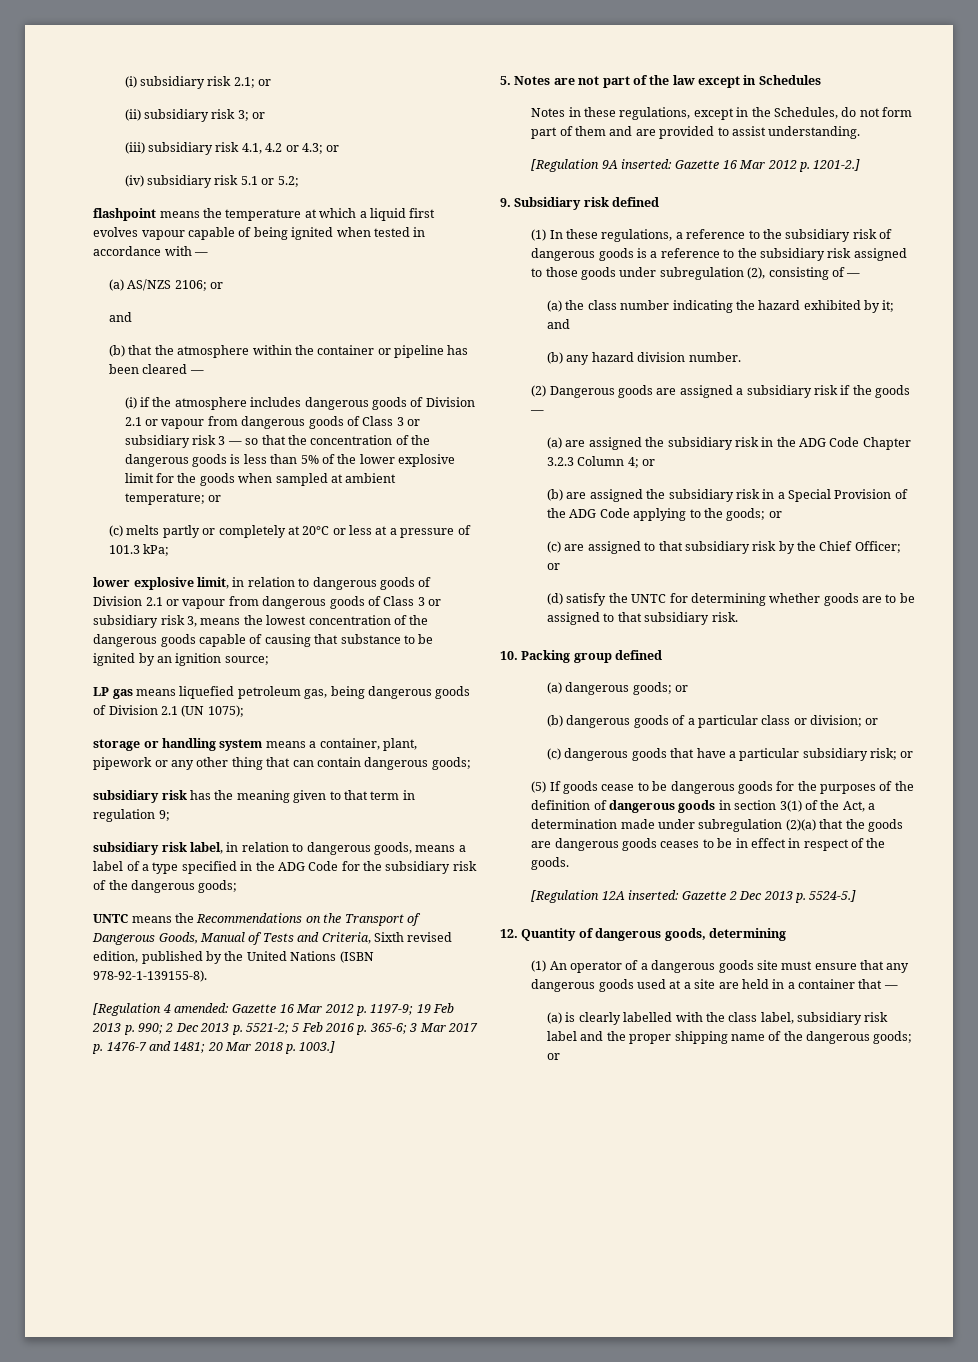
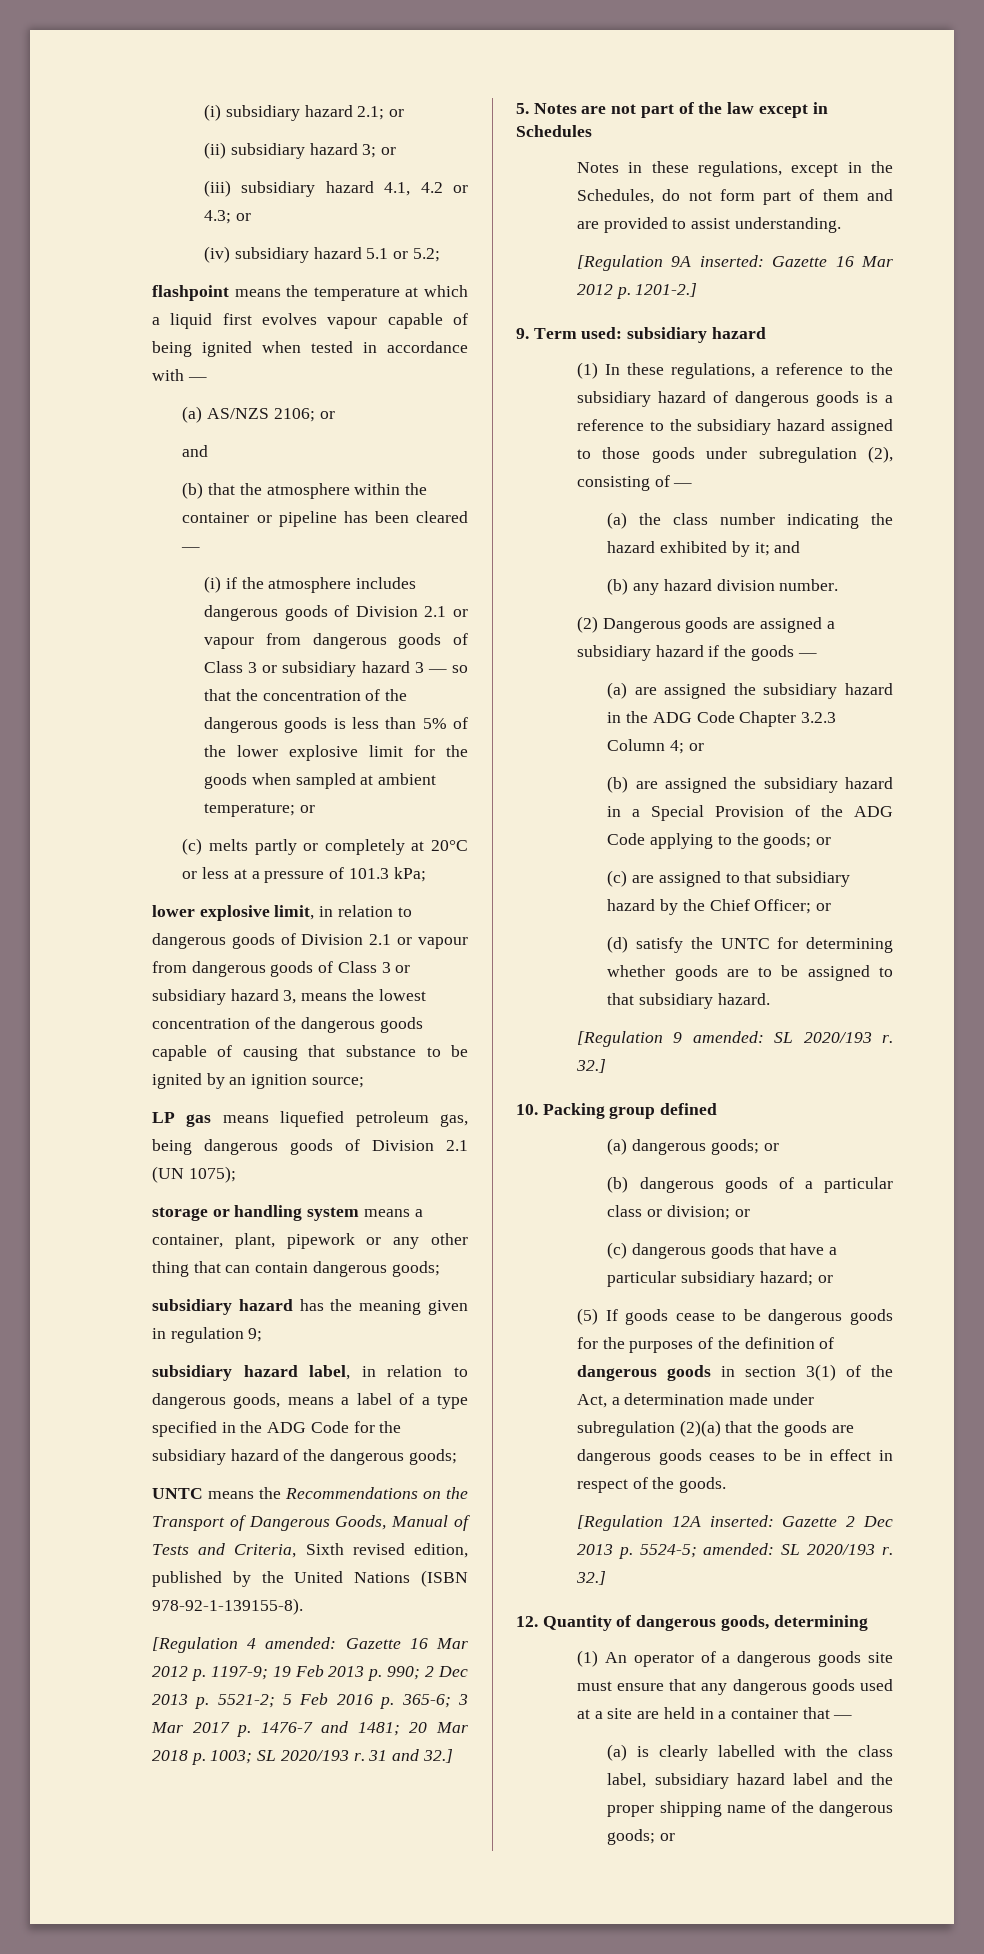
[207,76,232,86] risk -> [304,105,353,117] hazard
[211,109,236,119] risk -> [309,143,358,155] hazard
[215,142,240,152] risk -> [325,181,374,193] hazard
[214,175,239,185] risk -> [313,247,362,259] hazard
[192,435,217,445] risk -> [361,661,410,673] hazard
[160,615,185,625] risk -> [230,989,279,1001] hazard
[161,790,187,800] risk -> [238,1299,293,1311] hazard
[329,790,400,800] to that term -> (468, 1307) none
[161,842,187,852] risk -> [243,1365,298,1377] hazard
[452,861,477,871] risk -> [230,1449,279,1461] hazard
[299,1041,336,1053] 1003.] -> [210,1749,453,1764] 1003; SL 2020/193 r. 31 and 32.]
[514,197,660,210] Subsidiary risk defined -> [533,327,766,343] Term used: subsidiary hazard
[852,229,877,239] risk -> [657,391,706,403] hazard
[827,248,852,258] risk -> [777,419,826,431] hazard
[813,385,838,395] risk -> [655,645,704,657] hazard
[734,437,759,447] risk -> [845,683,893,695] hazard
[735,489,760,499] risk -> [845,777,893,789] hazard
[752,541,777,551] risk -> [607,899,656,911] hazard
[711,612,738,622] risk. -> [717,993,770,1005] [576,1031,893,1047] [575,1059,606,1073] hazard. // [Regulation 9 amended: SL 2020/193 r. 32.]
[870,748,898,760] risk; -> [759,1271,813,1286] hazard;
[809,890,857,902] 5524-5.] -> [639,1543,893,1558] [575,1571,606,1585] 5524-5; amended: SL 2020/193 r. 32.]
[864,1012,889,1022] risk -> [737,1773,786,1785] hazard

